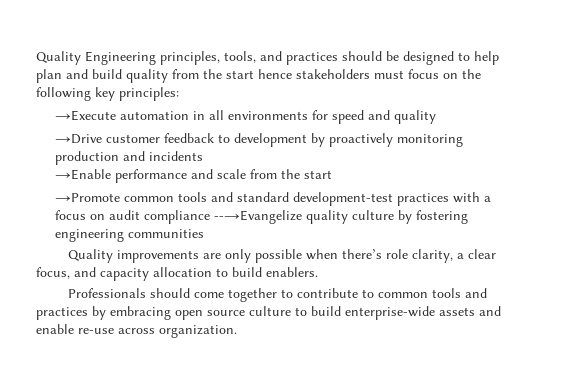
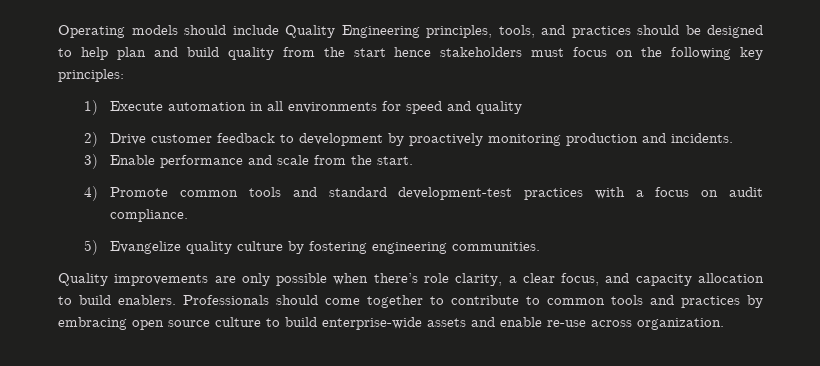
(36, 58) none -> [58,25,279,38] Operating models should include
[55,110,117,121] →Execute -> [84,100,164,115] 1) Execute
[55,134,103,144] →Drive -> [84,132,147,147] 2) Drive
[149,151,204,161] [55,169,112,180] incidents // →Enable -> [671,133,734,143] [84,154,156,169] incidents. // 3) Enable
[304,170,333,179] [55,193,121,202] start // →Promote -> [377,156,414,165] [84,186,169,201] start. // 4) Promote
[144,210,303,224] compliance --→Evangelize -> [110,209,189,222] [84,240,182,255] compliance. // 5) Evangelize
[128,229,205,238] communities -> [452,242,541,251] communities.
(318, 272) // -> (176, 300) none

